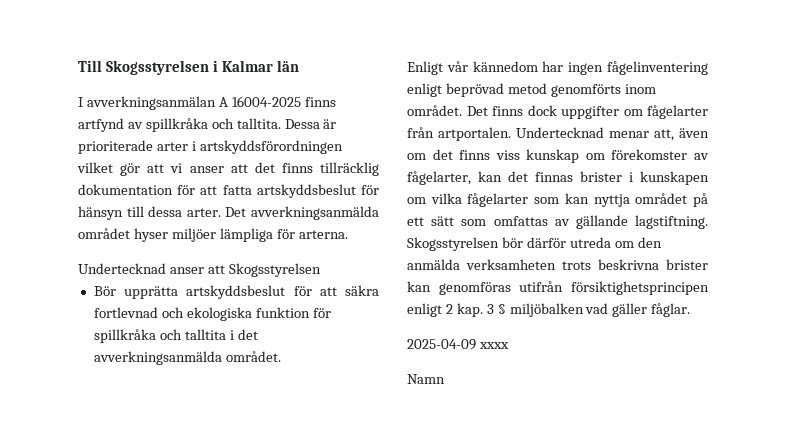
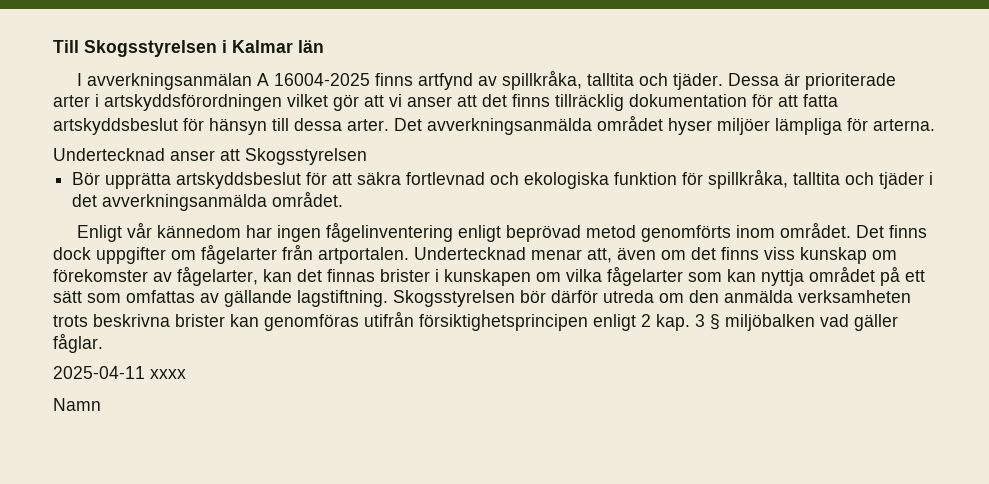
[145,118,281,132] spillkråka och talltita. -> [501,70,723,90] spillkråka, talltita och tjäder.
[93,329,226,343] spillkråka och talltita -> [708,169,925,189] spillkråka, talltita och tjäder
[407,339,476,350] 2025-04-09 -> [53,366,145,379] 2025-04-11

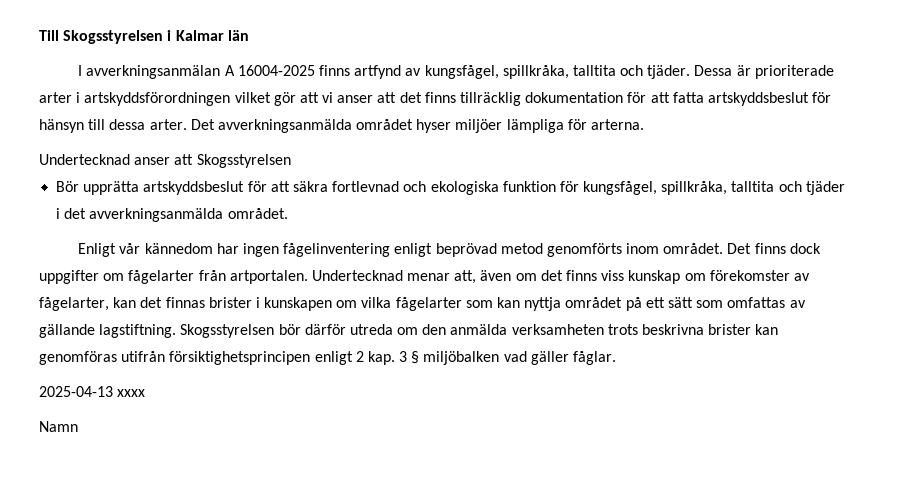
(497, 81) none -> [424,65,499,79] kungsfågel,
(704, 178) none -> [583,181,658,195] kungsfågel,
[53,366,145,379] 2025-04-11 -> [39,386,113,397] 2025-04-13

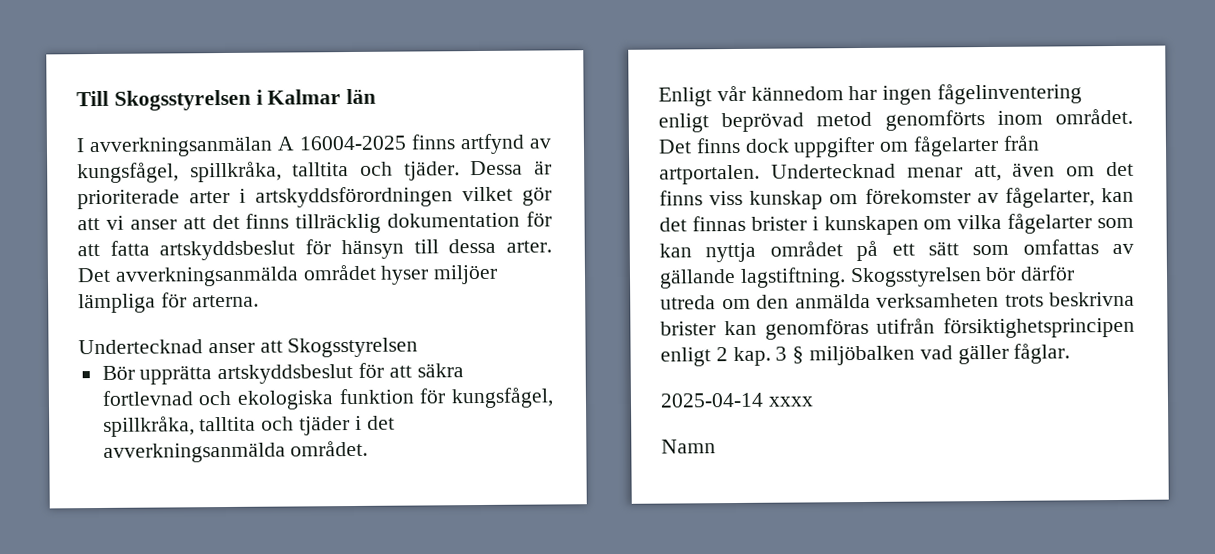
[39,386,113,397] 2025-04-13 -> [660,392,764,408] 2025-04-14

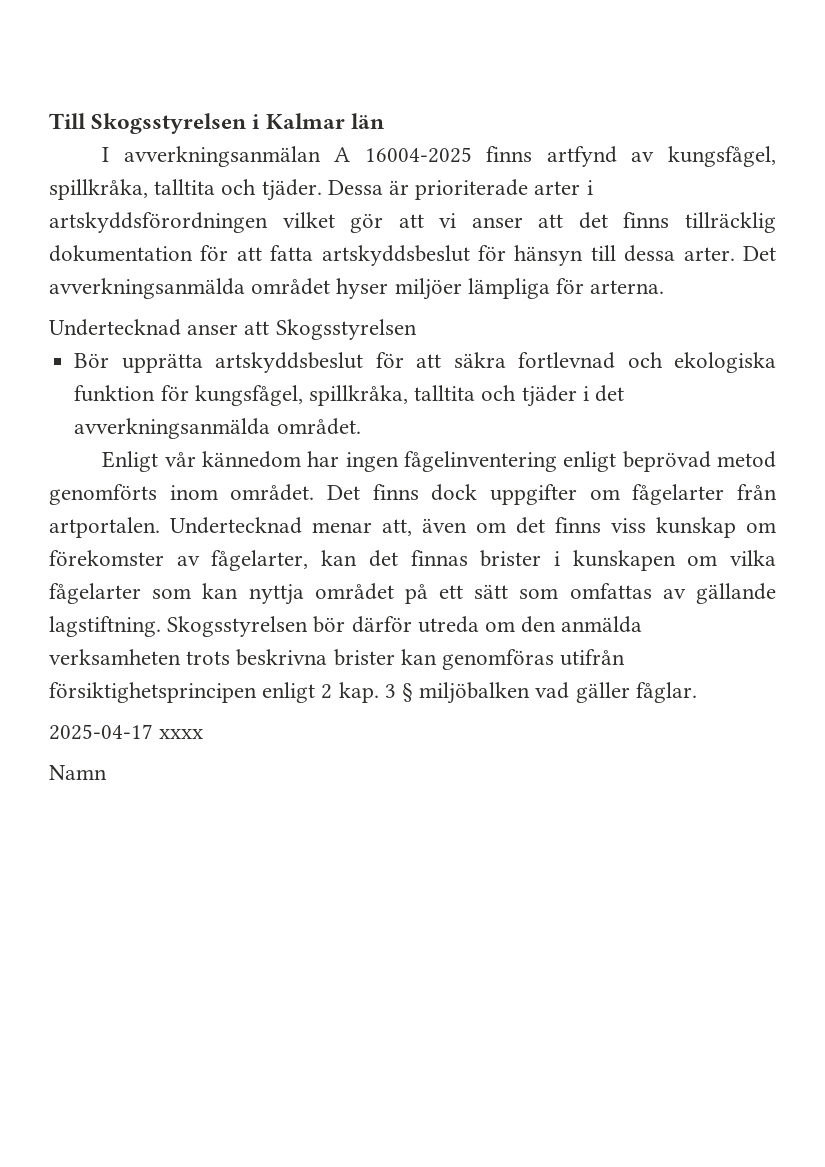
[660,392,764,408] 2025-04-14 -> [49,724,153,740] 2025-04-17

